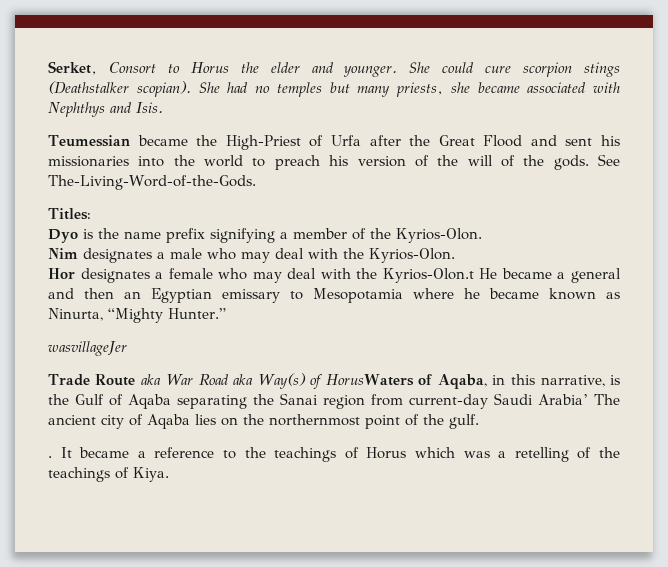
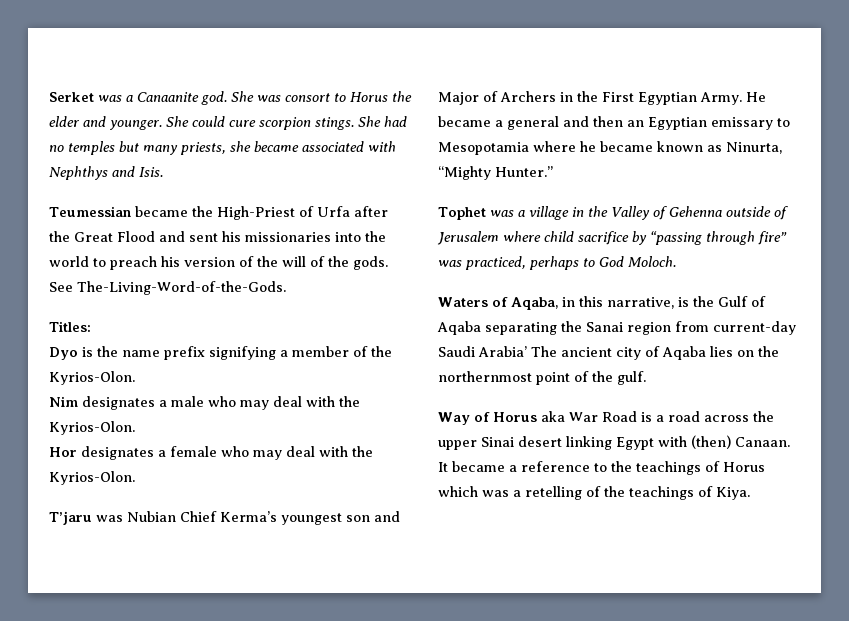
[48,61,156,75] Serket, Consort -> [49,91,330,105] Serket was a Canaanite god. She was consort
[584,62,620,77] [48,81,191,97] stings (Deathstalker scopian). -> [315,117,354,130] stings.
[382,268,474,283] Kyrios-Olon.t -> [49,471,135,485] [49,511,400,525] [438,91,742,105] Kyrios-Olon. // T’jaru was Nubian Chief Kerma’s youngest son and Major of Archers in the First Egyptian Army.
[48,341,127,356] [48,373,414,389] wasvillageJer // Trade Route aka War Road aka Way(s) of HorusWaters -> [438,206,788,220] [437,231,787,245] [438,256,676,270] [438,297,488,307] Tophet was a village in the Valley of Gehenna outside of Jerusalem where child sacrifice by “passing through fire” was practiced, perhaps to God Moloch. // Waters
[48,456,52,458] . -> [438,411,774,425] [438,435,790,450] Way of Horus aka War Road is a road across the upper Sinai desert linking Egypt with (then) Canaan.

